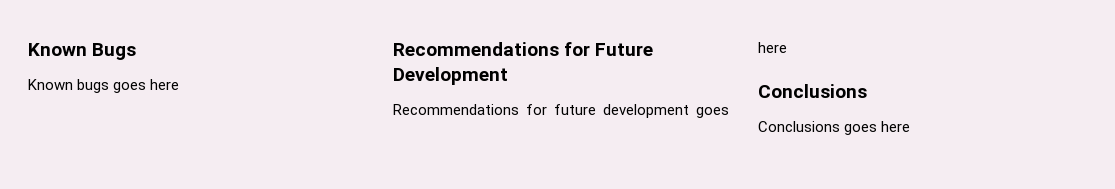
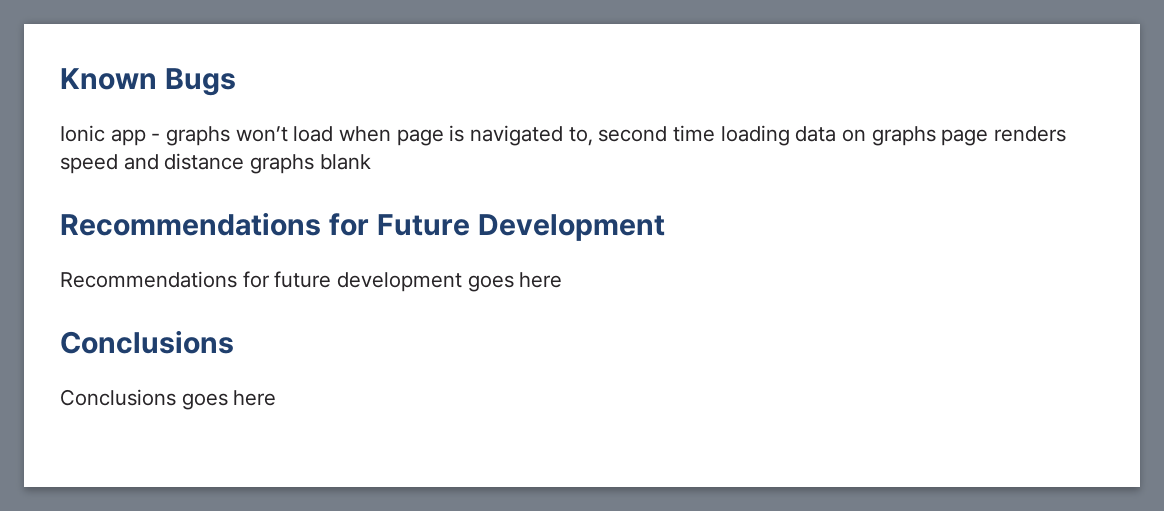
[28,79,180,93] Known bugs goes here -> [60,125,1067,146] [60,153,371,174] Ionic app - graphs won’t load when page is navigated to, second time loading data on graphs page renders speed and distance graphs blank

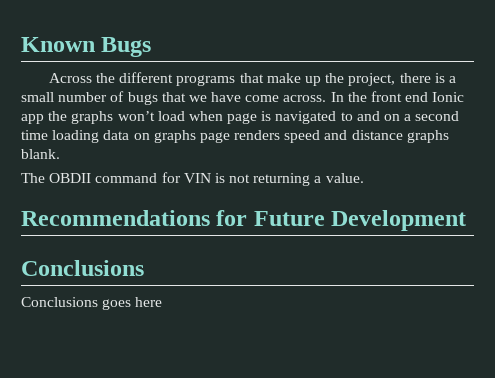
(236, 82) none -> [48,72,456,86] [21,91,429,105] Across the different programs that make up the project, there is a small number of bugs that we have come across. In the front end
[151,133,161,141] - -> [48,111,68,121] the
[568,127,593,146] to, -> [340,111,412,121] to and on a
[319,154,371,170] [60,212,665,241] [60,271,563,292] blank // Recommendations for Future Development // Recommendations for future development goes here -> [21,149,60,159] [21,172,364,186] [21,210,467,231] blank. // The OBDII command for VIN is not returning a value. // Recommendations for Future Development

